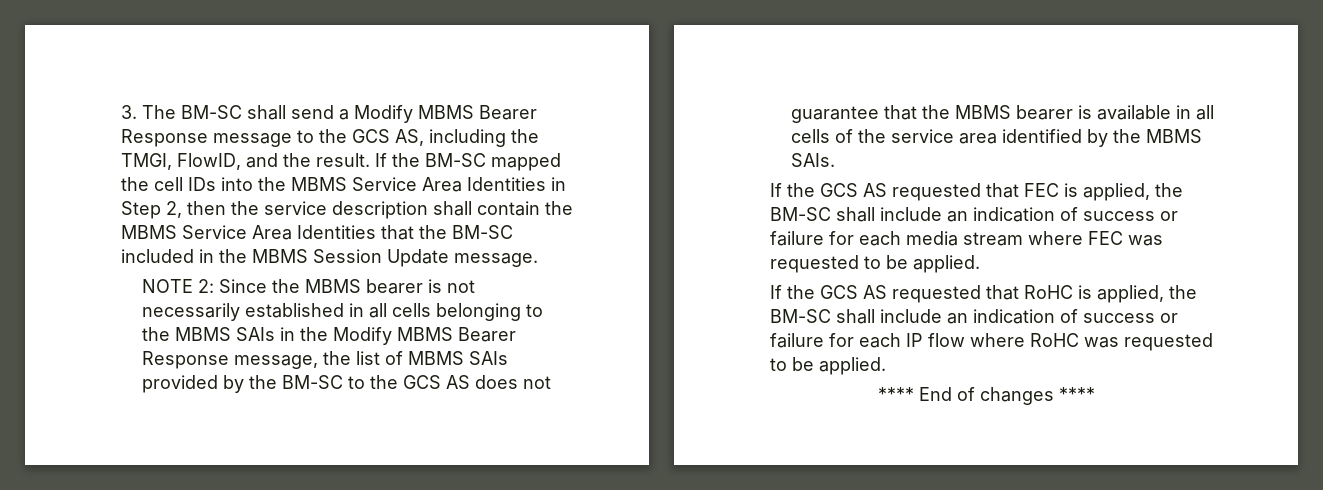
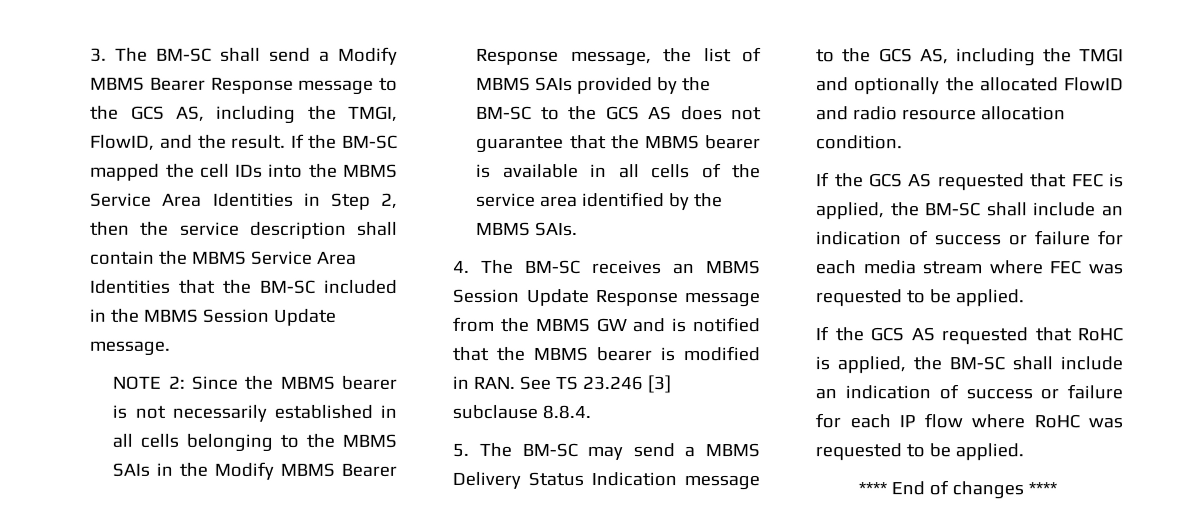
(835, 160) none -> [452,259,761,275] [452,288,760,308] [452,316,761,333] [452,346,760,362] [452,375,672,394] [452,404,592,419] [452,442,760,461] [452,471,760,491] [816,48,1124,67] [816,77,1124,95] [816,106,1067,121] [816,135,904,150] // 4. The BM-SC receives an MBMS Session Update Response message from the MBMS GW and is notified that the MBMS bearer is modified in RAN. See TS 23.246 [3] subclause 8.8.4. // 5. The BM-SC may send a MBMS Delivery Status Indication message to the GCS AS, including the TMGI and optionally the allocated FlowID and radio resource allocation condition.

